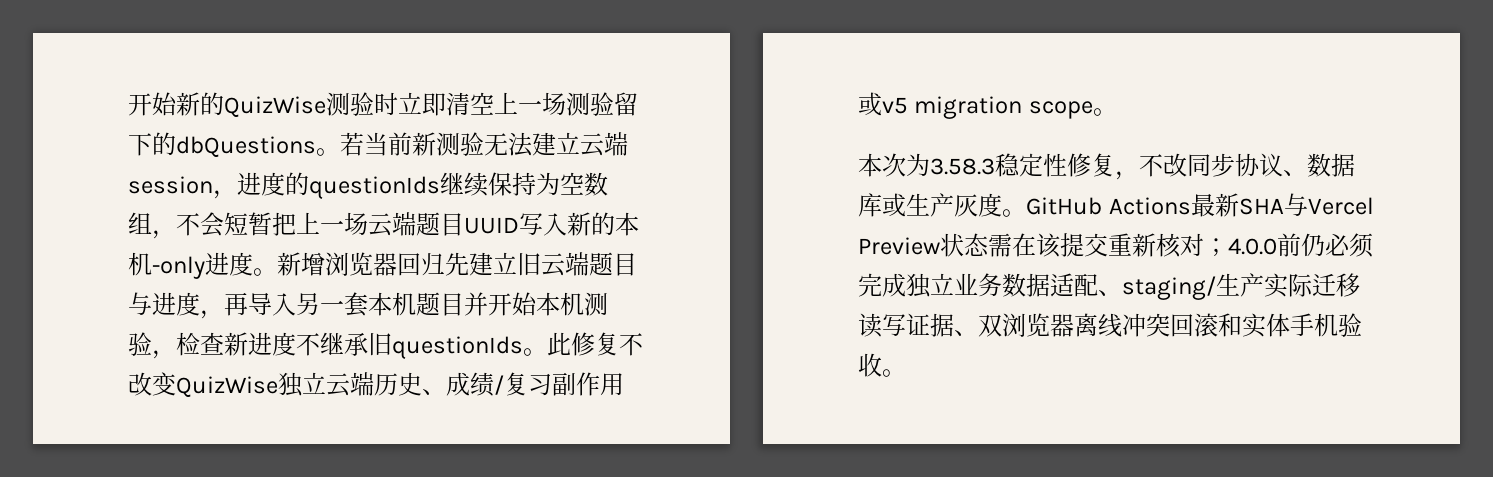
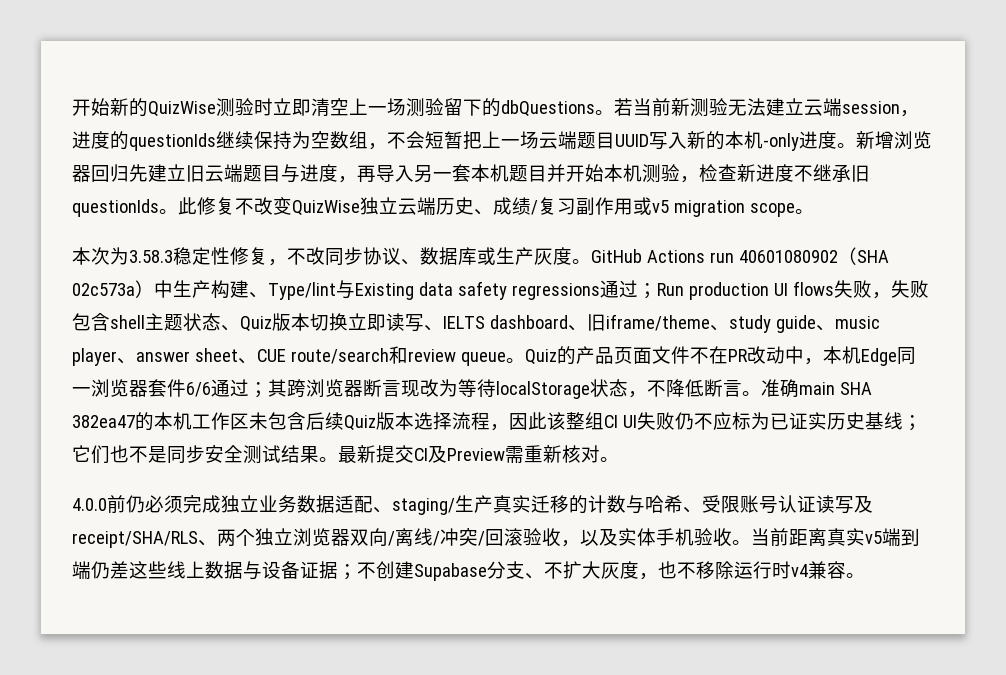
[1191,193,1374,217] [858,233,1108,258] 最新SHA与Vercel Preview状态需在该提交 -> [709,247,889,265] [72,280,929,300] [72,313,880,333] [72,346,916,366] [72,379,872,399] [72,412,922,431] [72,445,524,464] run 40601080902（SHA 02c573a）中生产构建、Type/lint与Existing data safety regressions通过；Run production UI flows失败，失败包含shell主题状态、Quiz版本切换立即读写、IELTS dashboard、旧iframe/theme、study guide、music player、answer sheet、CUE route/search和review queue。Quiz的产品页面文件不在PR改动中，本机Edge同一浏览器套件6/6通过；其跨浏览器断言现改为等待localStorage状态，不降低断言。准确main SHA 382ea47的本机工作区未包含后续Quiz版本选择流程，因此该整组CI UI失败仍不应标为已证实历史基线；它们也不是同步安全测试结果。最新提交CI及Preview需
[1204,238,1228,256] ； -> [600,457,619,462] 。 //
[1264,273,1360,298] [858,313,1362,338] [858,353,882,377] 实际迁移读写证据、双浏览器离线冲突回滚和实体手机验收 -> [493,495,873,514] [72,528,920,548] [72,561,846,581] 真实迁移的计数与哈希、受限账号认证读写及receipt/SHA/RLS、两个独立浏览器双向/离线/冲突/回滚验收，以及实体手机验收。当前距离真实v5端到端仍差这些线上数据与设备证据；不创建Supabase分支、不扩大灰度，也不移除运行时v4兼容

